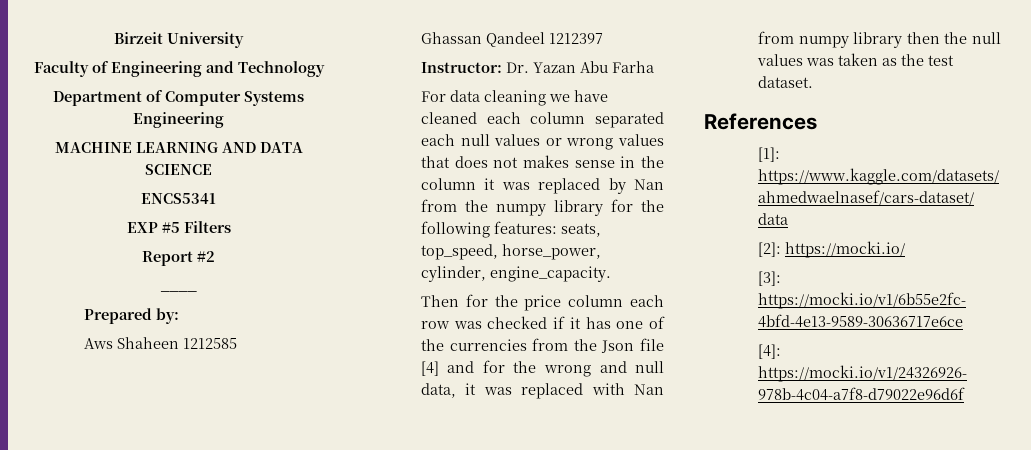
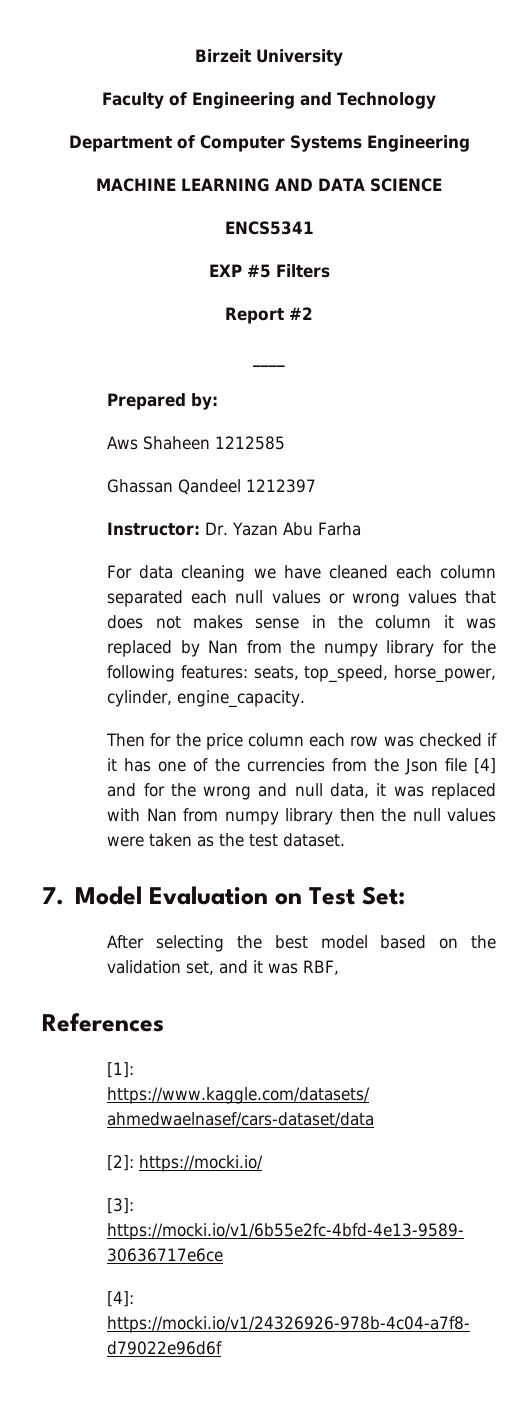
[805,58,834,66] was -> [107,836,145,847] were
(813, 82) none -> [42,886,405,905] [107,935,496,952] [107,960,340,975] // 7. Model Evaluation on Test Set: // After selecting the best model based on the validation set, and it was RBF,

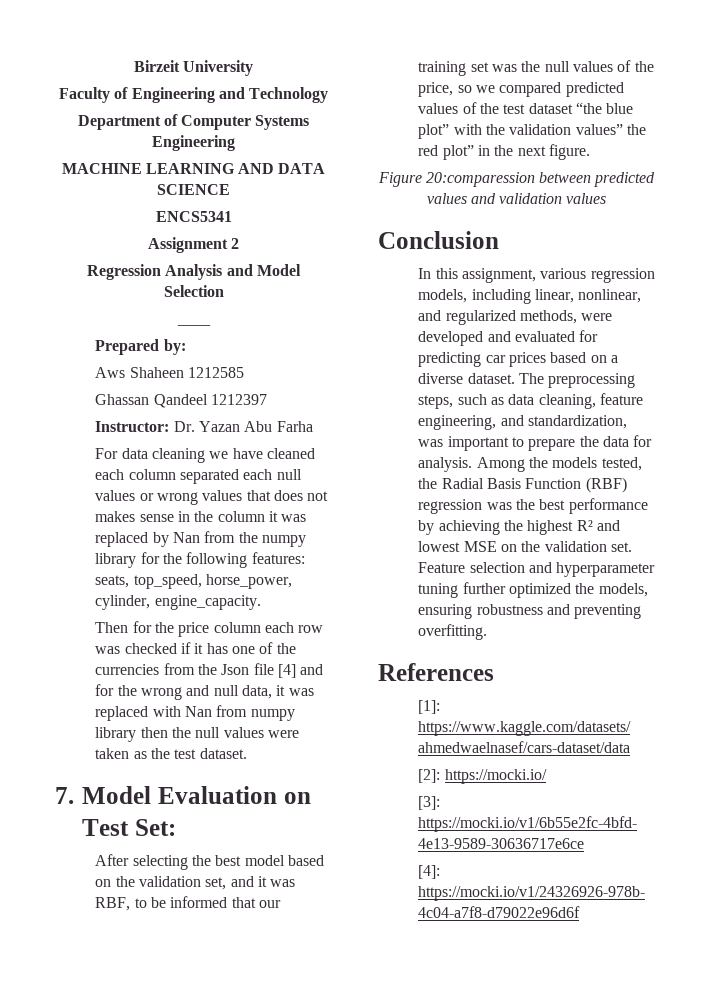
[208,264,330,278] [225,307,313,324] EXP #5 Filters // Report #2 -> [147,237,240,253] [87,264,301,280] [163,285,224,297] Assignment 2 // Regression Analysis and Model Selection
(340, 967) none -> [134,896,281,908] [418,60,654,76] [418,82,624,97] [418,102,634,114] [418,124,646,139] [418,144,590,160] [377,172,656,187] [426,193,607,204] [378,231,499,249] [418,268,655,283] [418,289,642,304] [418,310,613,325] [418,330,599,346] [418,352,618,367] [418,373,636,388] [418,393,643,409] [418,415,627,430] [418,435,653,451] [418,457,642,472] [418,477,627,493] [418,498,648,514] [418,520,620,535] [418,541,632,552] [418,562,656,577] [418,582,648,598] [418,604,642,619] [418,624,488,640] to be informed that our training set was the null values of the price, so we compared predicted values of the test dataset “the blue plot” with the validation values” the red plot” in the next figure. // Figure 20:comparession between predicted values and validation values // Conclusion // In this assignment, various regression models, including linear, nonlinear, and regularized methods, were developed and evaluated for predicting car prices based on a diverse dataset. The preprocessing steps, such as data cleaning, feature engineering, and standardization, was important to prepare the data for analysis. Among the models tested, the Radial Basis Function (RBF) regression was the best performance by achieving the highest R² and lowest MSE on the validation set. Feature selection and hyperparameter tuning further optimized the models, ensuring robustness and preventing overfitting.

